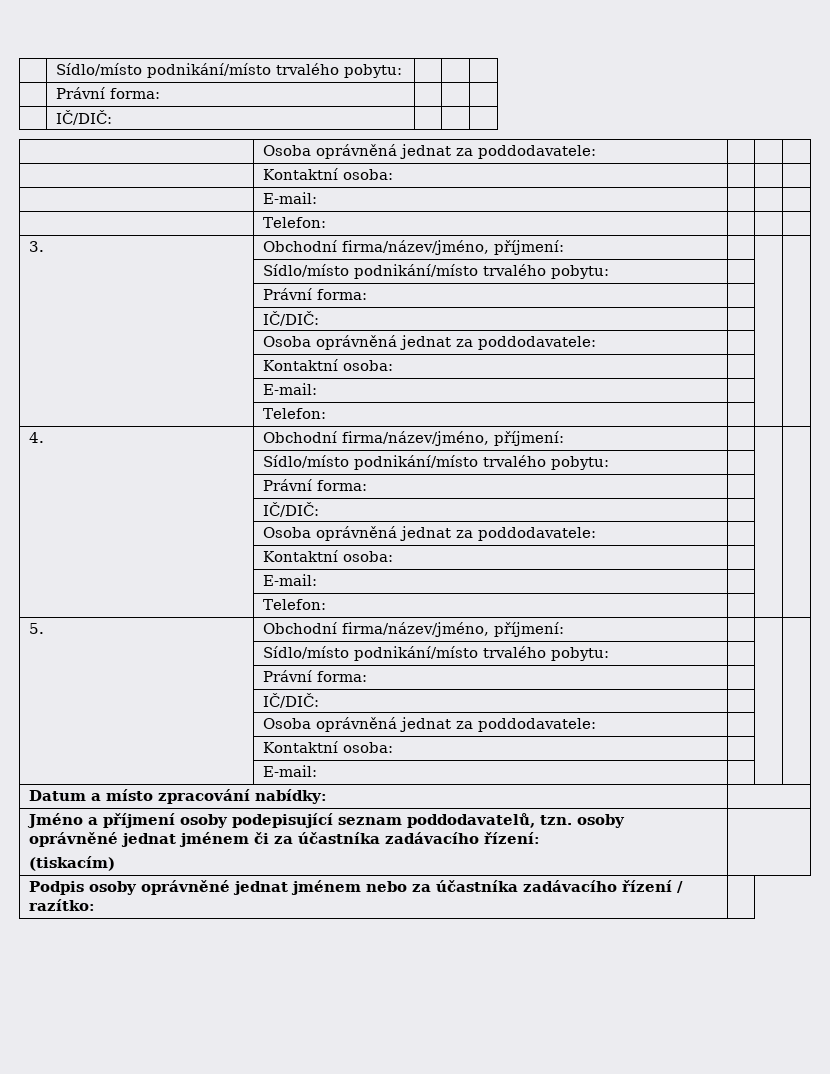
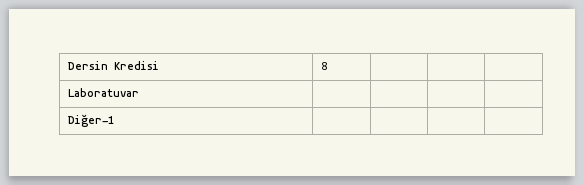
[56,63,403,78] [56,87,161,99] [56,110,113,125] [263,144,597,159] [263,168,394,180] [263,192,318,204] [263,217,327,228] [29,241,45,252] [263,240,565,255] [263,264,610,279] [263,288,368,300] [263,311,320,326] [263,335,597,350] [263,359,394,371] [263,383,318,395] [263,408,327,419] [29,432,45,443] [263,431,565,446] [263,455,610,470] [263,479,368,491] [263,502,320,517] [263,526,597,541] [263,550,394,562] [263,574,318,586] [263,599,327,610] [29,623,45,634] [263,622,565,637] [263,646,610,661] [263,670,368,682] [263,693,320,708] [263,717,597,732] [263,741,394,753] [263,765,318,777] [29,789,328,804] [27,813,626,828] [29,832,541,847] [29,856,116,871] [29,880,684,895] [29,899,96,911] | Sídlo/místo podnikání/místo trvalého pobytu: | | | // | Právní forma: | | | // | IČ/DIČ: | | | // | Osoba oprávněná jednat za poddodavatele: | | | // | Kontaktní osoba: | | | // | E-mail: | | | // | Telefon: | | | // 3. | Obchodní firma/název/jméno, příjmení: | | | // | Sídlo/místo podnikání/místo trvalého pobytu: | | | // | Právní forma: | | | // | IČ/DIČ: | | | // | Osoba oprávněná jednat za poddodavatele: | | | // | Kontaktní osoba: | | | // | E-mail: | | | // | Telefon: | | | // 4. | Obchodní firma/název/jméno, příjmení: | | | // | Sídlo/místo podnikání/místo trvalého pobytu: | | | // | Právní forma: | | | // | IČ/DIČ: | | | // | Osoba oprávněná jednat za poddodavatele: | | | // | Kontaktní osoba: | | | // | E-mail: | | | // | Telefon: | | | // 5. | Obchodní firma/název/jméno, příjmení: | | | // | Sídlo/místo podnikání/místo trvalého pobytu: | | | // | Právní forma: | | | // | IČ/DIČ: | | | // | Osoba oprávněná jednat za poddodavatele: | | | // | Kontaktní osoba: | | | // | E-mail: | | | // Datum a místo zpracování nabídky: | // Jméno a příjmení osoby podepisující seznam poddodavatelů, tzn. osoby oprávněné jednat jménem či za účastníka zadávacího řízení: // (tiskacím) | // Podpis osoby oprávněné jednat jménem nebo za účastníka zadávacího řízení / razítko: -> [67,61,159,70] [320,62,327,70] [67,88,139,97] [67,114,114,127] Dersin Kredisi | 8 | | | // Laboratuvar | | | | // Diğer-1 | | |

